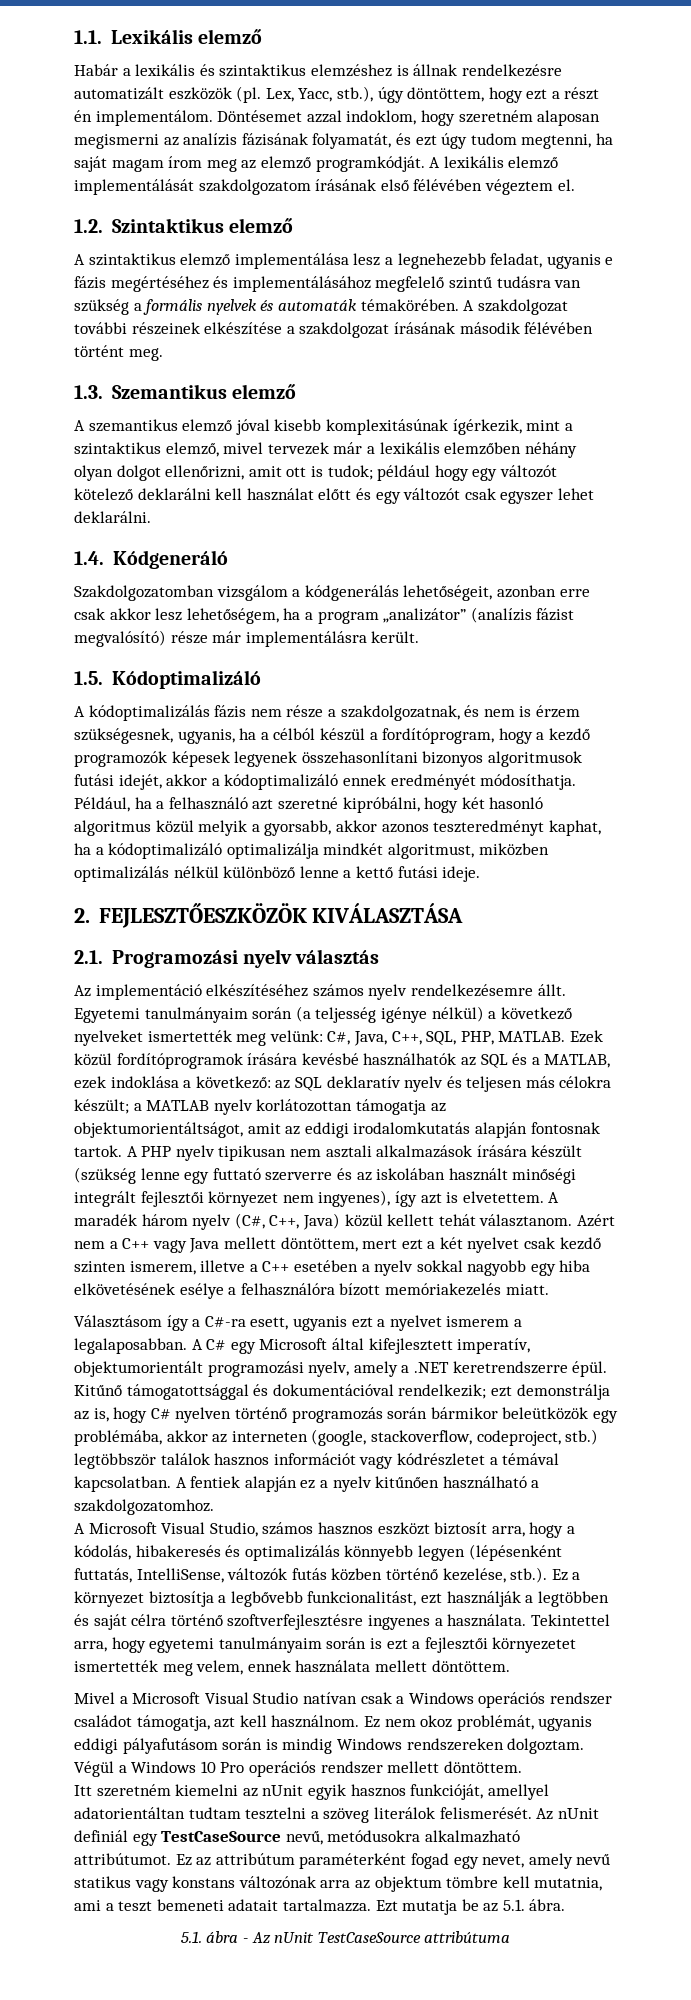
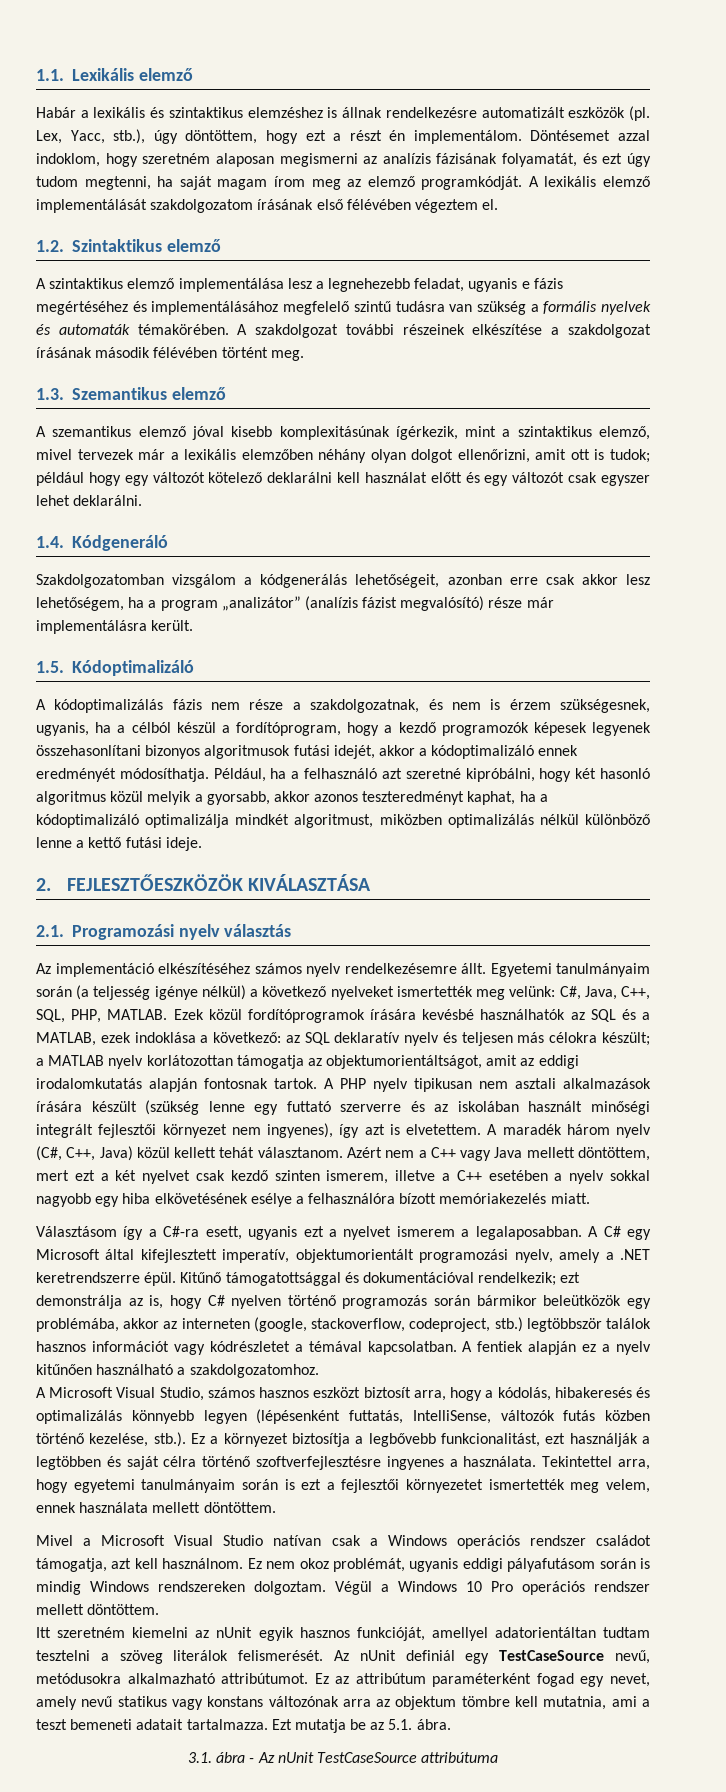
[180,1931,202,1943] 5.1. -> [187,1752,212,1763] 3.1.

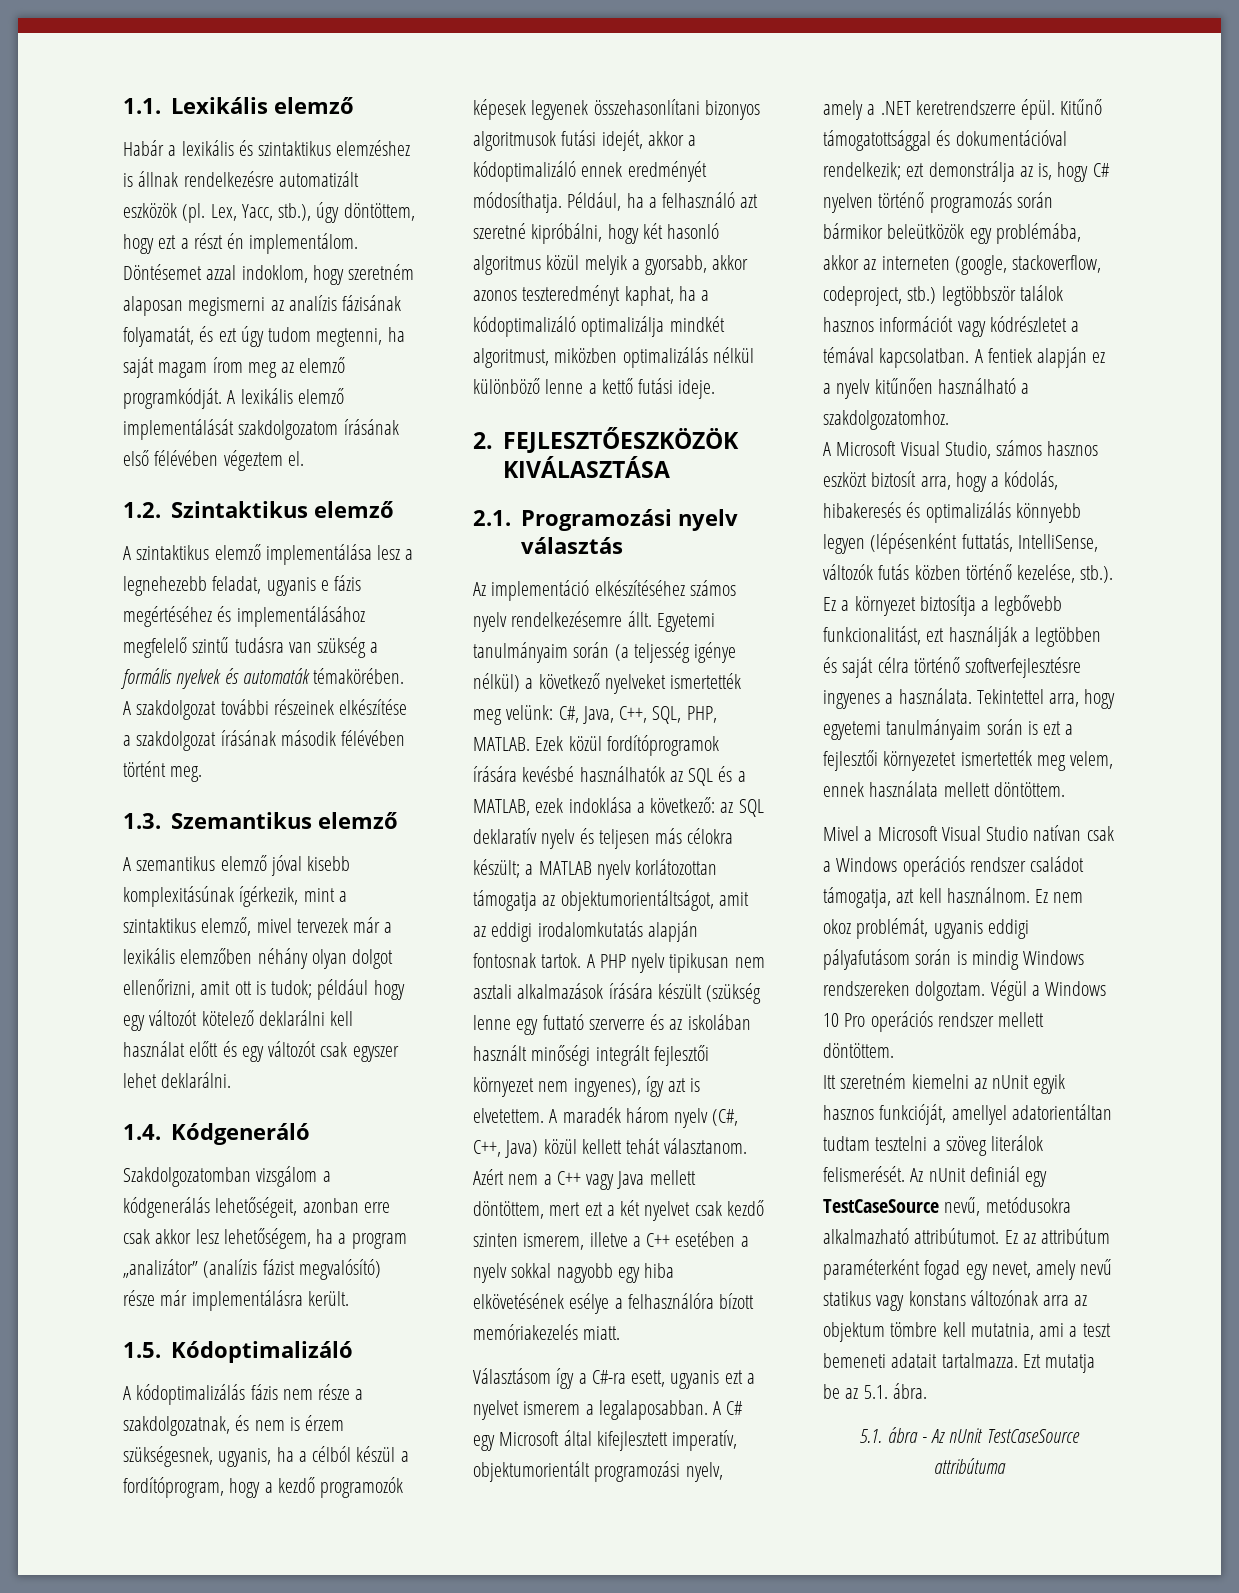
[187,1752,212,1763] 3.1. -> [860,1429,883,1443] 5.1.

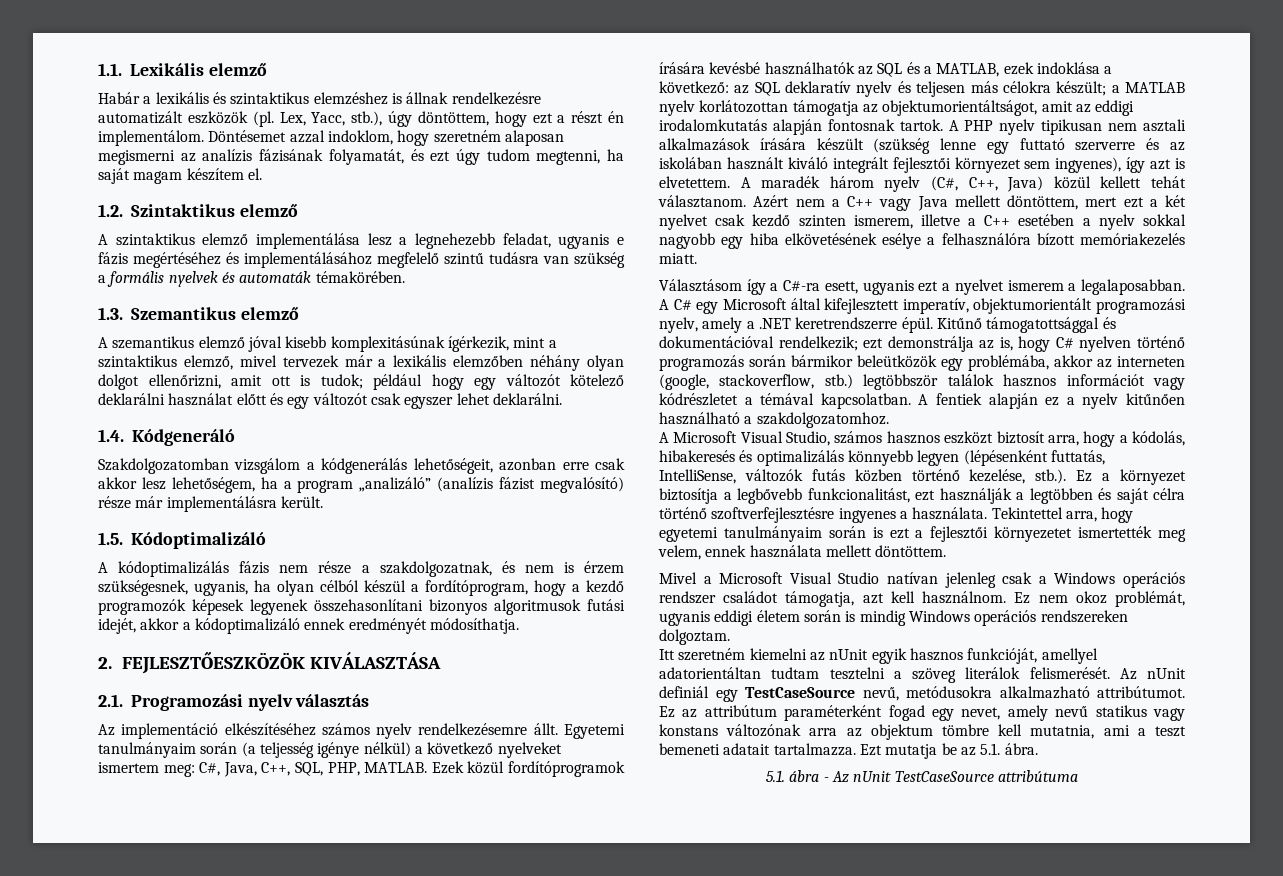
[212,357,346,378] [123,388,344,409] [123,419,399,440] [123,450,283,471] írom meg az elemző programkódját. A lexikális elemző implementálását szakdolgozatom írásának első félévében végeztem -> [186,168,244,181] készítem
[123,699,408,720] [123,730,406,751] [123,761,203,782] A szakdolgozat további részeinek elkészítése a szakdolgozat írásának második félévében történt meg. -> (405, 277) none
[330,1011,354,1026] kell -> (165, 399) none
[123,1259,198,1278] „analizátor” -> [359,477,432,492] „analizáló”
[298,1451,307,1462] a -> [277,580,314,596] olyan
[567,192,759,211] [473,223,720,244] [473,255,749,275] [473,285,710,306] [473,316,725,337] [473,347,754,368] [473,378,716,399] Például, ha a felhasználó azt szeretné kipróbálni, hogy két hasonló algoritmus közül melyik a gyorsabb, akkor azonos teszteredményt kaphat, ha a kódoptimalizáló optimalizálja mindkét algoritmust, miközben optimalizálás nélkül különböző lenne a kettő futási ideje. -> (519, 626) none
[670,673,742,689] [473,705,554,725] ismertették meg velünk: -> [98,762,195,777] ismertem meg:
[531,1045,591,1066] minőségi -> [787,157,828,169] kiváló
[538,1081,569,1092] nem -> [1024,161,1051,169] sem
[823,286,902,306] codeproject, -> (815, 381) none
(1082, 833) none -> [944,572,996,588] jelenleg
[823,949,910,970] pályafutásom -> [756,610,800,622] életem
(1085, 957) none -> [974,610,1037,626] operációs
[990,980,1107,1001] [823,1011,1045,1032] [823,1043,894,1058] Végül a Windows 10 Pro operációs rendszer mellett döntöttem. -> (730, 637) none

